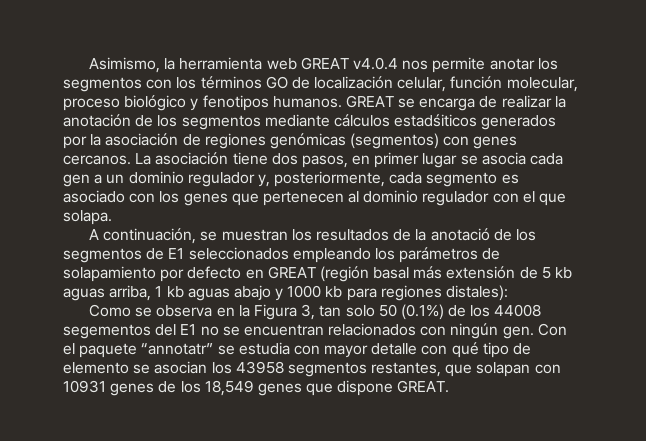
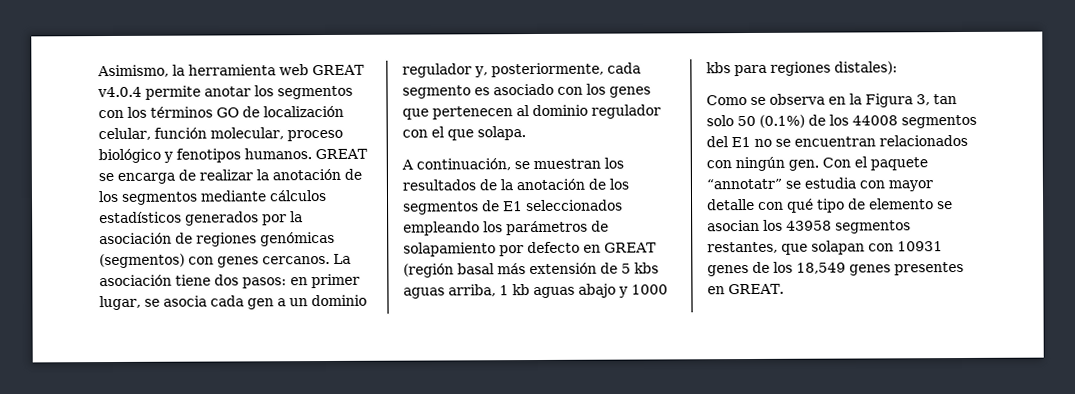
[402,60,429,70] nos -> (142, 92) none
[394,114,478,127] estadśiticos -> [99,211,182,224] estadísticos
[301,155,348,168] pasos, -> [242,277,287,289] pasos:
[422,153,458,168] lugar -> [99,295,141,311] lugar,
[430,228,490,241] anotació -> [516,178,585,191] anotación
[555,267,573,279] kb -> [634,262,659,274] kbs
[325,286,343,298] kb -> [706,62,731,74] kbs
[63,324,151,339] segementos -> [901,114,977,129] segmentos
[306,380,394,396] que dispone -> [894,261,964,276] [707,286,725,295] presentes en

